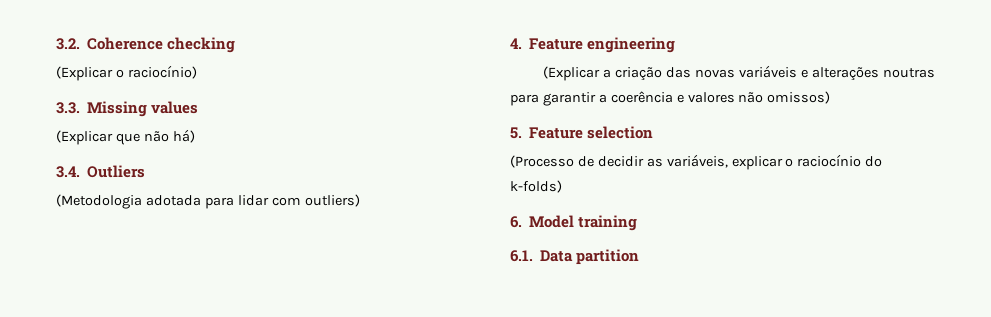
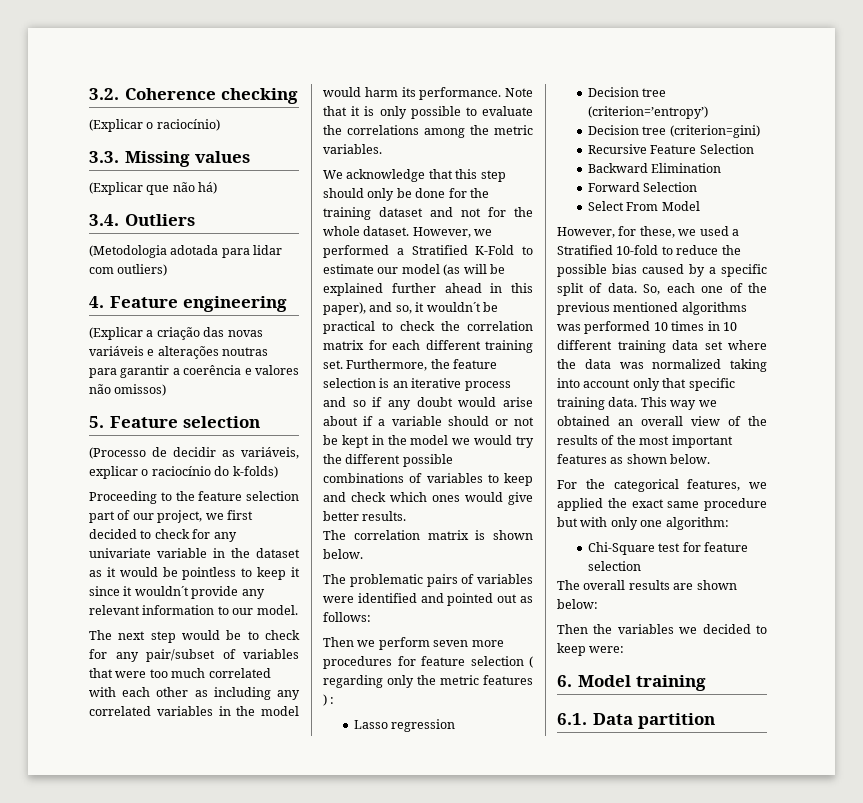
(562, 186) none -> [89,491,299,504] [89,510,253,523] [89,529,237,542] [89,548,300,558] [89,567,300,580] [89,586,265,599] [89,605,298,615] [89,630,300,643] [89,649,299,662] [89,668,271,678] [89,687,300,700] [89,706,299,716] [323,87,533,100] [323,106,533,119] [323,125,533,138] [323,144,382,154] [323,169,506,182] [323,188,489,201] [323,207,533,220] [323,226,493,238] [323,245,533,258] [323,264,505,276] [323,283,533,296] [323,302,498,315] [323,321,533,334] [323,340,533,353] [323,359,498,371] [323,378,511,391] [323,397,533,410] [323,416,534,426] [323,435,534,448] [323,454,453,467] [323,473,533,486] [323,492,533,505] [323,511,407,521] [323,530,533,540] [323,549,363,559] [323,574,533,587] [323,593,533,606] [323,612,371,622] [323,637,504,650] [323,656,533,669] [323,675,533,688] [323,694,335,706] [353,719,456,732] [587,87,667,97] [587,106,708,119] [587,125,760,138] [587,144,754,154] [587,163,722,173] [587,182,698,192] [587,201,700,211] [557,226,739,238] [557,245,741,255] [557,264,767,277] [557,283,767,296] [557,302,747,315] [557,321,737,334] [557,340,767,353] [557,359,767,372] [557,378,735,391] [557,397,717,410] [557,416,767,426] [557,435,733,448] [557,454,711,464] [557,479,767,492] [557,498,767,511] [557,517,729,530] [587,542,748,555] [587,561,641,571] [557,580,737,590] [557,599,598,609] [557,624,767,634] [557,643,625,656] // Proceeding to the feature selection part of our project, we first decided to check for any univariate variable in the dataset as it would be pointless to keep it since it wouldn´t provide any relevant information to our model. // The next step would be to check for any pair/subset of variables that were too much correlated with each other as including any correlated variables in the model would harm its performance. Note that it is only possible to evaluate the correlations among the metric variables. // We acknowledge that this step should only be done for the training dataset and not for the whole dataset. However, we performed a Stratified K-Fold to estimate our model (as will be explained further ahead in this paper), and so, it wouldn´t be practical to check the correlation matrix for each different training set. Furthermore, the feature selection is an iterative process and so if any doubt would arise about if a variable should or not be kept in the model we would try the different possible combinations of variables to keep and check which ones would give better results. // The correlation matrix is shown below. // The problematic pairs of variables were identified and pointed out as follows: // Then we perform seven more procedures for feature selection ( regarding only the metric features ) : // Lasso regression // Decision tree (criterion=’entropy’) // Decision tree (criterion=gini) // Recursive Feature Selection // Backward Elimination // Forward Selection // Select From Model // However, for these, we used a Stratified 10-fold to reduce the possible bias caused by a specific split of data. So, each one of the previous mentioned algorithms was performed 10 times in 10 different training data set where the data was normalized taking into account only that specific training data. This way we obtained an overall view of the results of the most important features as shown below. // For the categorical features, we applied the exact same procedure but with only one algorithm: // Chi-Square test for feature selection // The overall results are shown below: // Then the variables we decided to keep were:

